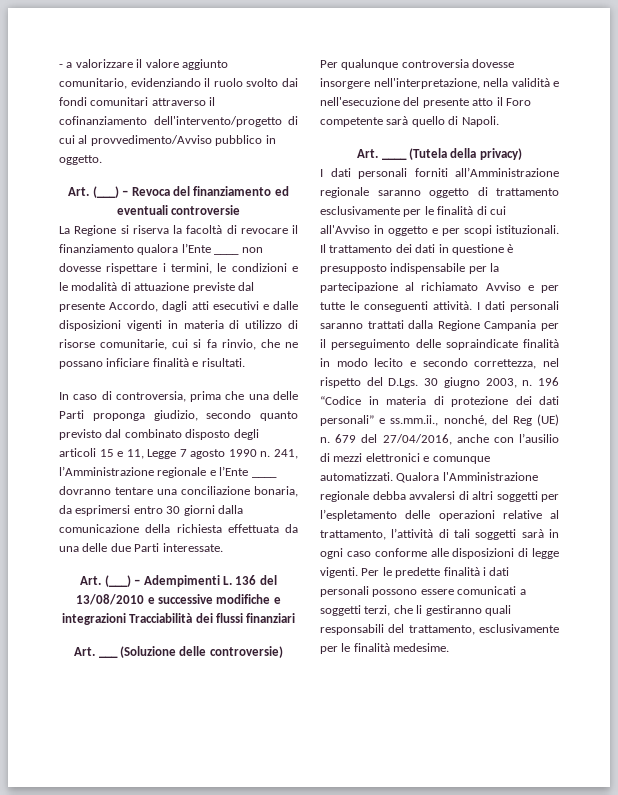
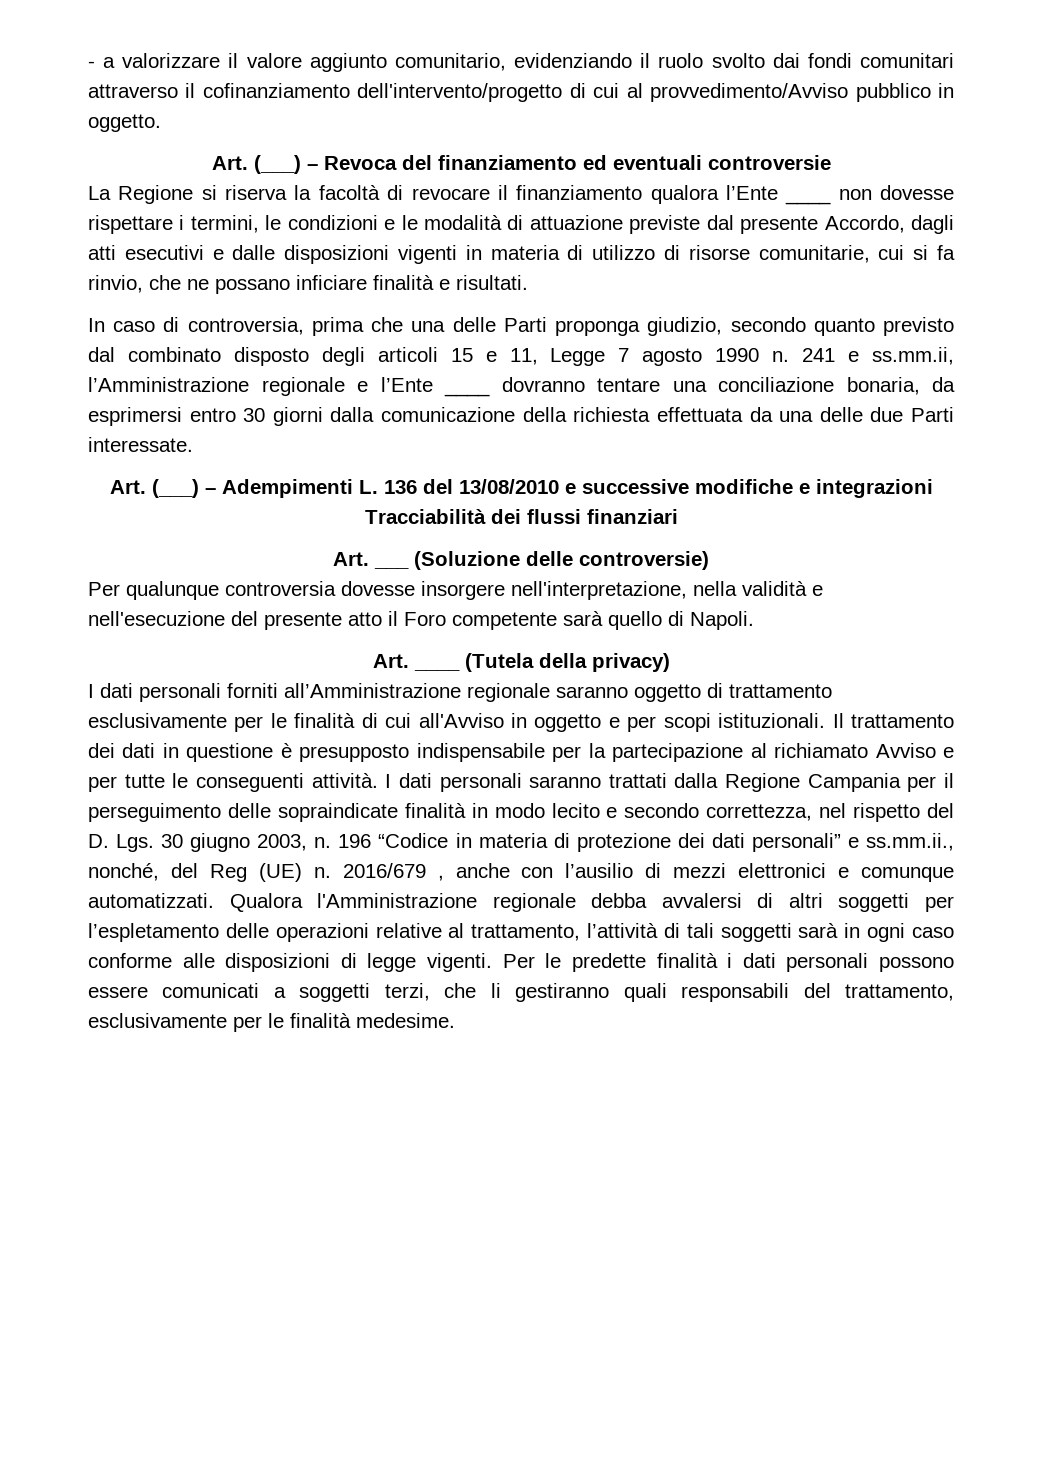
[274,449,298,459] 241, -> [802,347,954,365] 241 e ss.mm.ii,
[388,378,419,388] D.Lgs. -> [88,834,155,852] D. Lgs.
[335,434,452,445] 679 del 27/04/2016, -> [342,863,444,881] 2016/679 ,

